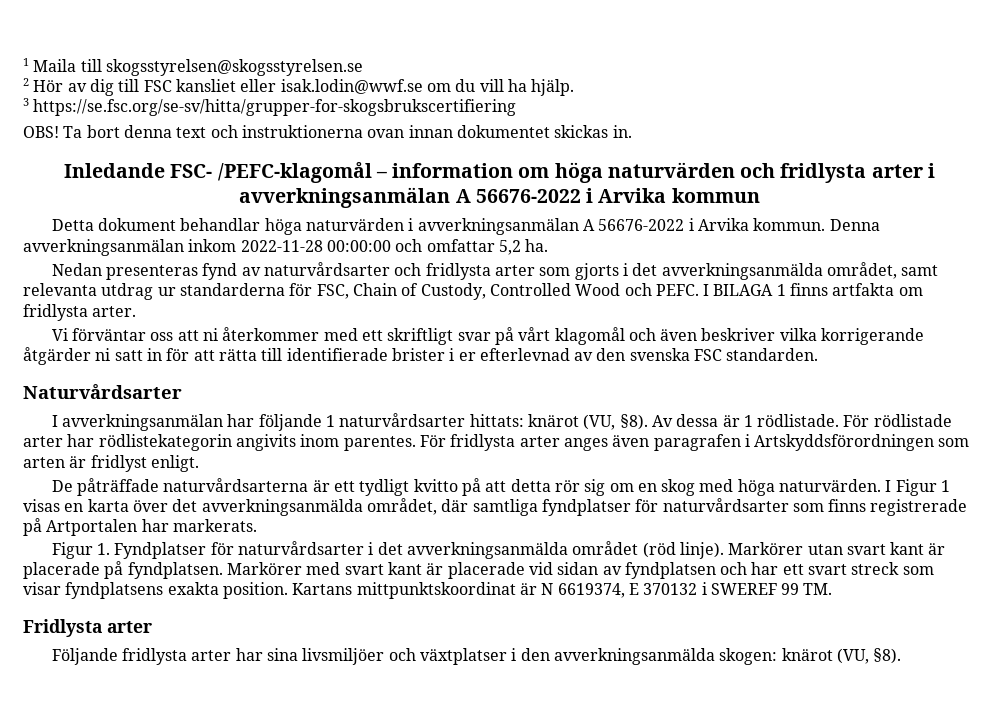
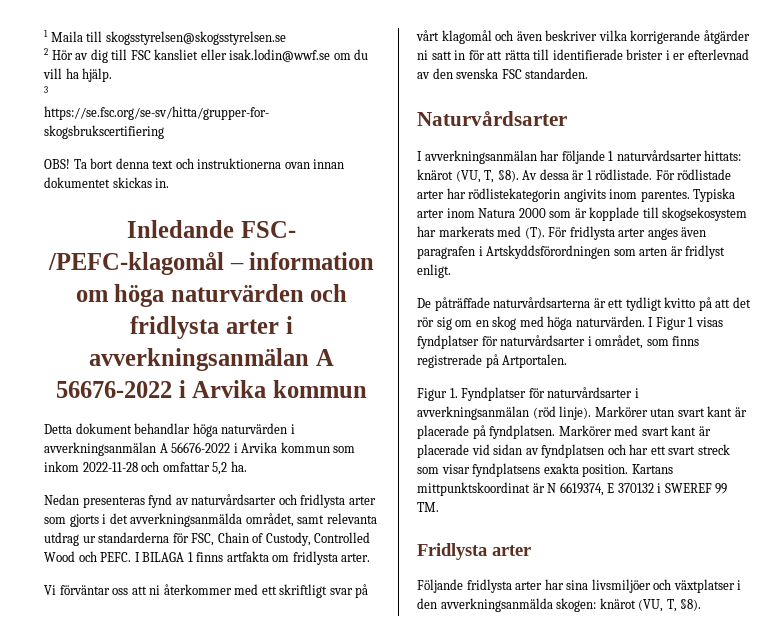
[753,218,880,231] [23,239,184,256] kommun. Denna avverkningsanmälan -> [280,442,356,453] kommun som
[326,240,391,252] 00:00:00 -> (138, 467) none
(616, 422) none -> [484,170,495,183] T,
(416, 443) none -> [693,188,736,202] [417,207,748,221] [417,226,545,239] Typiska arter inom Natura 2000 som är kopplade till skogsekosystem har markerats med (T).
[510,479,551,492] detta -> [732,297,751,308] det
[64,498,538,516] en karta över det avverkningsanmälda området, där samtliga -> (723, 322) none
(789, 505) none -> [587,335,644,349] i området,
[46,519,257,536] Artportalen har markerats. -> [502,354,568,368] Artportalen.
[377,541,639,559] det avverkningsanmälda området -> [417,406,529,420] avverkningsanmälan
(869, 656) none -> [666,599,677,612] T,

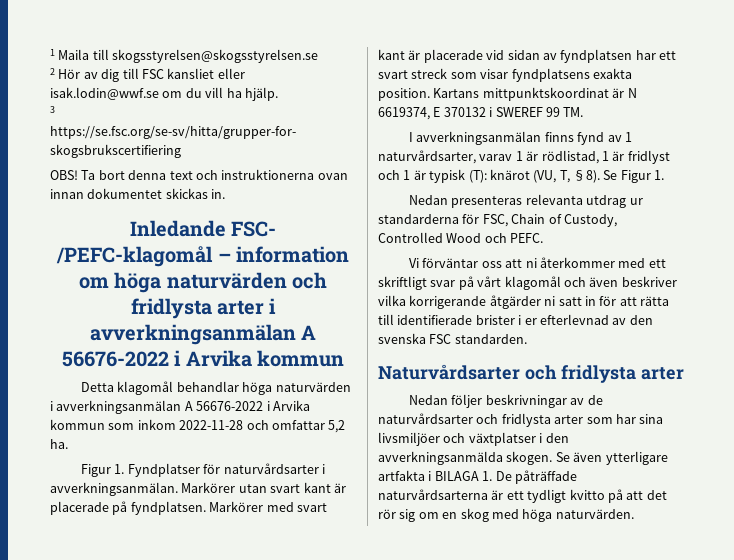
[75,423,132,434] dokument -> [117,381,174,395] klagomål
[44,494,376,508] [44,513,325,527] Nedan presenteras fynd av naturvårdsarter och fridlysta arter som gjorts i det avverkningsanmälda området, samt -> [81,463,325,477] [50,482,346,496] [50,501,327,515] [378,49,676,63] [378,68,632,82] [378,87,637,101] [378,107,584,120] [409,131,632,145] [378,150,670,164] [378,169,665,183] [409,195,523,208] Figur 1. Fyndplatser för naturvårdsarter i avverkningsanmälan. Markörer utan svart kant är placerade på fyndplatsen. Markörer med svart kant är placerade vid sidan av fyndplatsen har ett svart streck som visar fyndplatsens exakta position. Kartans mittpunktskoordinat är N 6619374, E 370132 i SWEREF 99 TM. // I avverkningsanmälan finns fynd av 1 naturvårdsarter, varav 1 är rödlistad, 1 är fridlyst och 1 är typisk (T): knärot (VU, T, §8). Se Figur 1. // Nedan presenteras
[134,551,371,565] I BILAGA 1 finns artfakta om fridlysta arter. -> (544, 238) none
[417,150,742,164] [417,169,732,183] [417,188,736,202] [417,207,748,221] [417,226,707,240] [417,245,726,259] [417,264,451,278] // I avverkningsanmälan har följande 1 naturvårdsarter hittats: knärot (VU, T, §8). Av dessa är 1 rödlistade. För rödlistade arter har rödlistekategorin angivits inom parentes. Typiska arter inom Natura 2000 som är kopplade till skogsekosystem har markerats med (T). För fridlysta arter anges även paragrafen i Artskyddsförordningen som arten är fridlyst enligt. // -> [524,365,684,383] [409,394,603,408] [378,413,664,427] [378,432,569,446] [378,451,668,465] [378,470,493,481] och fridlysta arter // Nedan följer beskrivningar av de naturvårdsarter och fridlysta arter som har sina livsmiljöer och växtplatser i den avverkningsanmälda skogen. Se även ytterligare artfakta i BILAGA 1.
[648,317,723,330] [417,335,700,349] [417,354,568,368] [417,387,639,401] [417,406,747,420] [417,425,711,439] [417,444,730,458] [417,463,673,477] [417,482,728,496] [417,502,439,512] [417,543,531,560] [417,579,742,593] [417,598,702,612] I Figur 1 visas fyndplatser för naturvårdsarter i området, som finns registrerade på Artportalen. // Figur 1. Fyndplatser för naturvårdsarter i avverkningsanmälan (röd linje). Markörer utan svart kant är placerade på fyndplatsen. Markörer med svart kant är placerade vid sidan av fyndplatsen och har ett svart streck som visar fyndplatsens exakta position. Kartans mittpunktskoordinat är N 6619374, E 370132 i SWEREF 99 TM. // Fridlysta arter // Följande fridlysta arter har sina livsmiljöer och växtplatser i den avverkningsanmälda skogen: knärot (VU, T, §8). -> (634, 514) none

